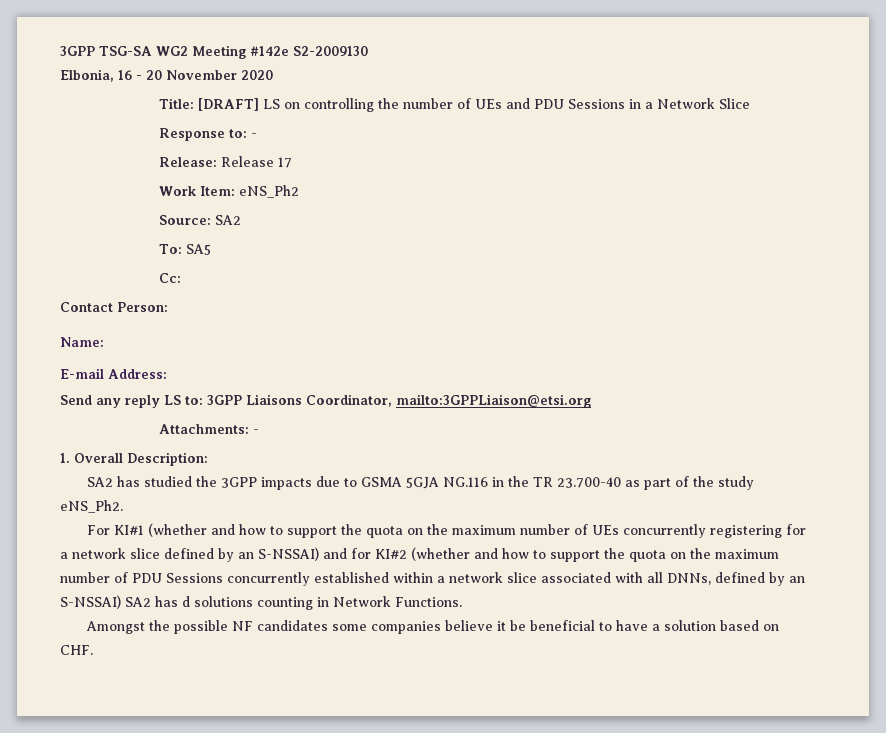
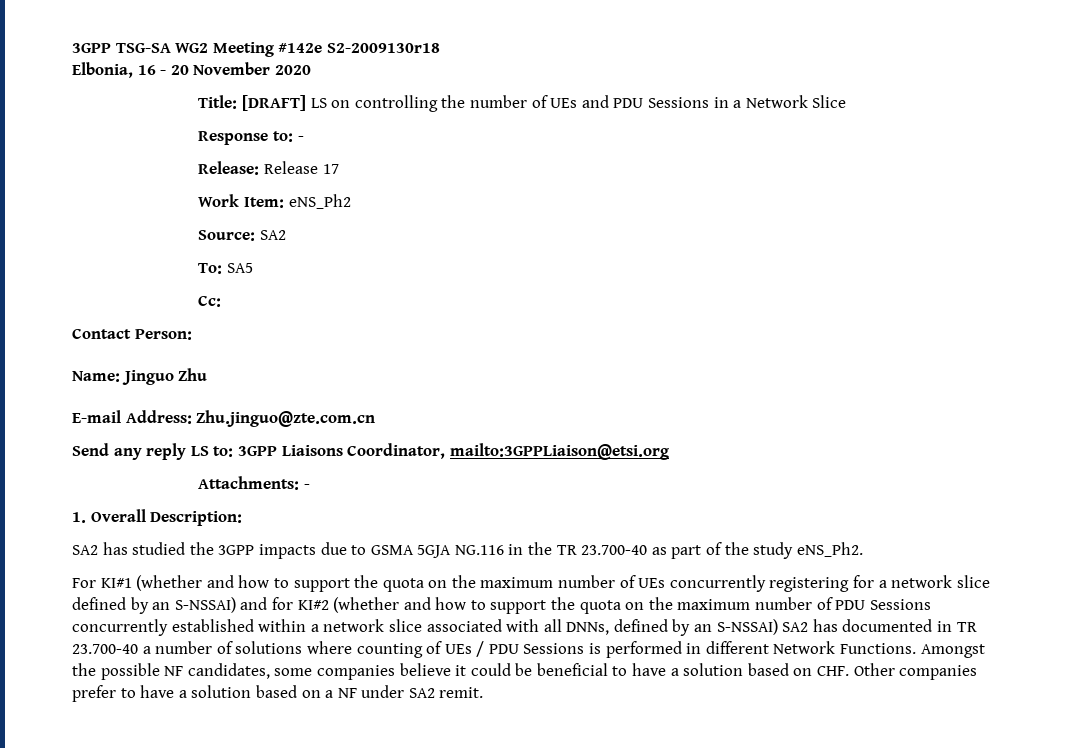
[293,46,368,56] S2-2009130 -> [326,43,440,53] S2-2009130r18
(104, 342) none -> [121,368,208,385] Jinguo Zhu
(167, 374) none -> [196,410,376,427] Zhu.jinguo@zte.com.cn
[182,596,329,610] d solutions counting in -> [842,619,977,632] [72,641,769,658] documented in TR 23.700-40 a number of solutions where counting of UEs / PDU Sessions is performed in different
(462, 602) // -> (917, 648) none
[257,620,329,631] candidates -> [187,663,270,679] candidates,
(507, 626) none -> [470,663,511,676] could
(93, 650) none -> [853,663,978,680] [72,685,484,702] Other companies prefer to have a solution based on a NF under SA2 remit.

